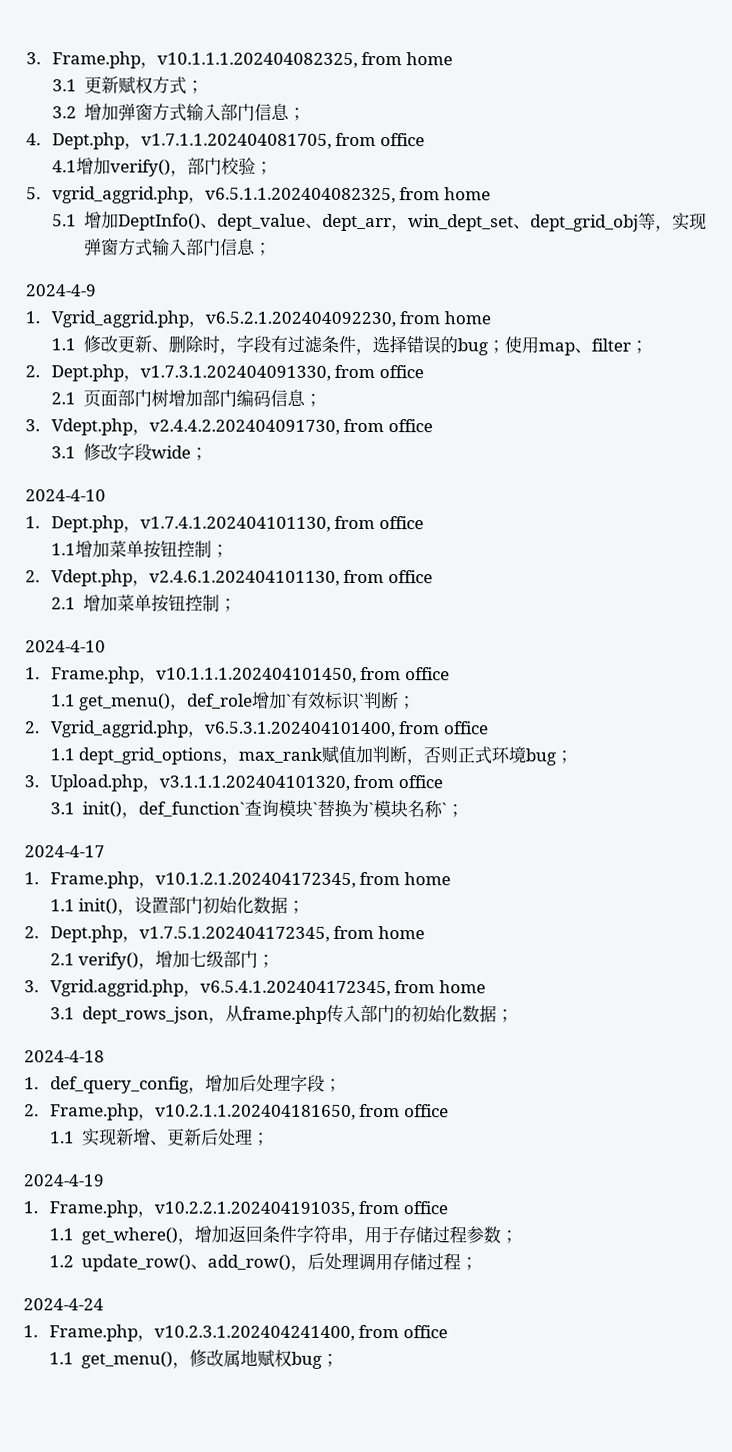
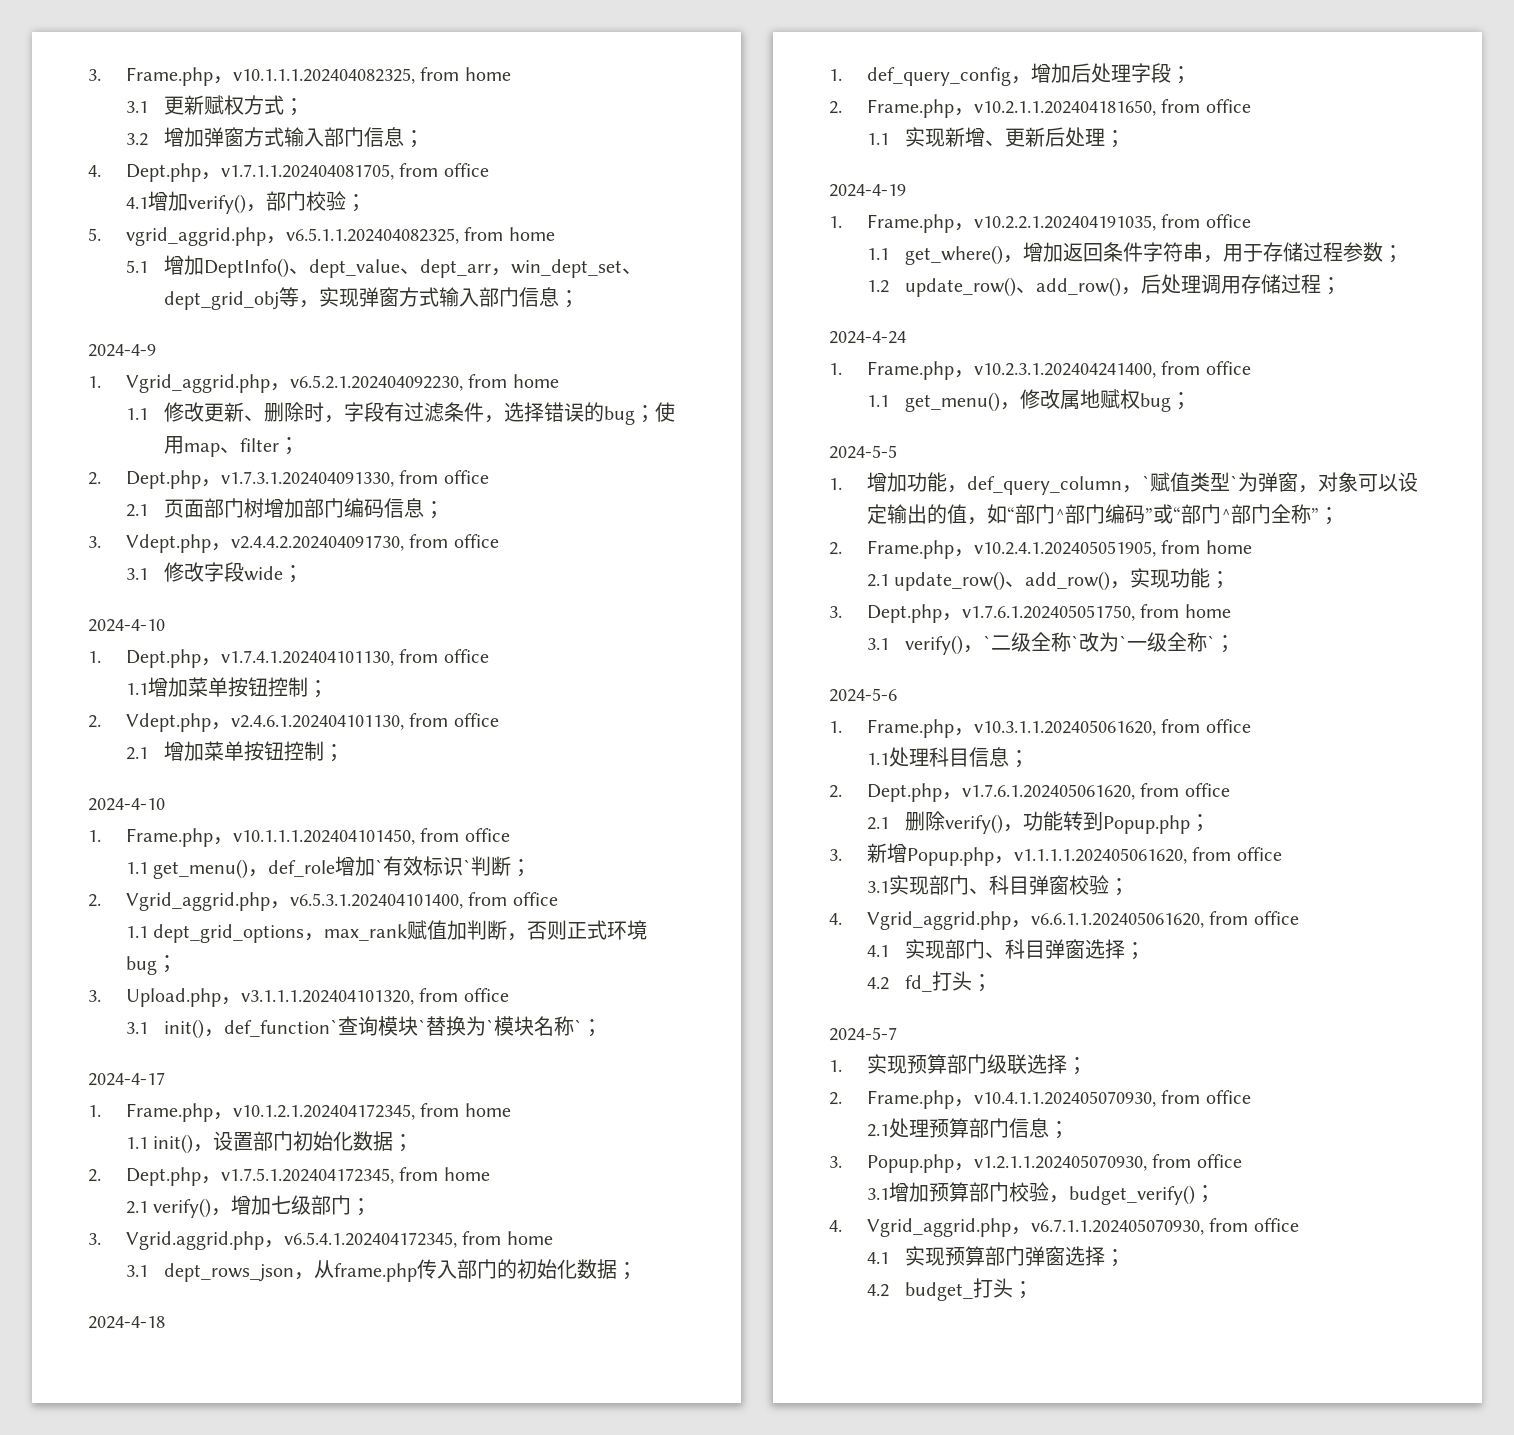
(340, 1360) none -> [829,445,897,459] [829,472,1418,495] [866,504,1339,525] [829,540,1252,559] [866,568,1231,591] [829,604,1231,623] [866,632,1235,655] [829,688,897,702] [829,719,1251,738] [866,747,1029,768] [829,783,1230,802] [866,811,1210,834] [829,843,1282,866] [866,875,1129,896] [829,911,1299,930] [866,939,1145,960] [866,971,992,992] [829,1027,897,1041] [829,1054,1087,1075] [829,1090,1251,1109] [866,1118,1069,1139] [829,1154,1242,1173] [866,1182,1215,1205] [829,1218,1299,1237] [866,1246,1125,1267] [866,1278,1033,1301] // 2024-5-5 // 1.增加功能，def_query_column，`赋值类型`为弹窗，对象可以设定输出的值，如“部门^部门编码”或“部门^部门全称”； // 2. Frame.php，v10.2.4.1.202405051905, from home // 2.1 update_row()、add_row()，实现功能； // 3. Dept.php，v1.7.6.1.202405051750, from home // 3.1 verify()，`二级全称`改为`一级全称`； // 2024-5-6 // 1. Frame.php，v10.3.1.1.202405061620, from office // 1.1处理科目信息； // 2. Dept.php，v1.7.6.1.202405061620, from office // 2.1删除verify()，功能转到Popup.php； // 3.新增Popup.php，v1.1.1.1.202405061620, from office // 3.1实现部门、科目弹窗校验； // 4. Vgrid_aggrid.php，v6.6.1.1.202405061620, from office // 4.1实现部门、科目弹窗选择； // 4.2 fd_打头； // 2024-5-7 // 1.实现预算部门级联选择； // 2. Frame.php，v10.4.1.1.202405070930, from office // 2.1处理预算部门信息； // 3. Popup.php，v1.2.1.1.202405070930, from office // 3.1增加预算部门校验，budget_verify()； // 4. Vgrid_aggrid.php，v6.7.1.1.202405070930, from office // 4.1实现预算部门弹窗选择； // 4.2 budget_打头；

